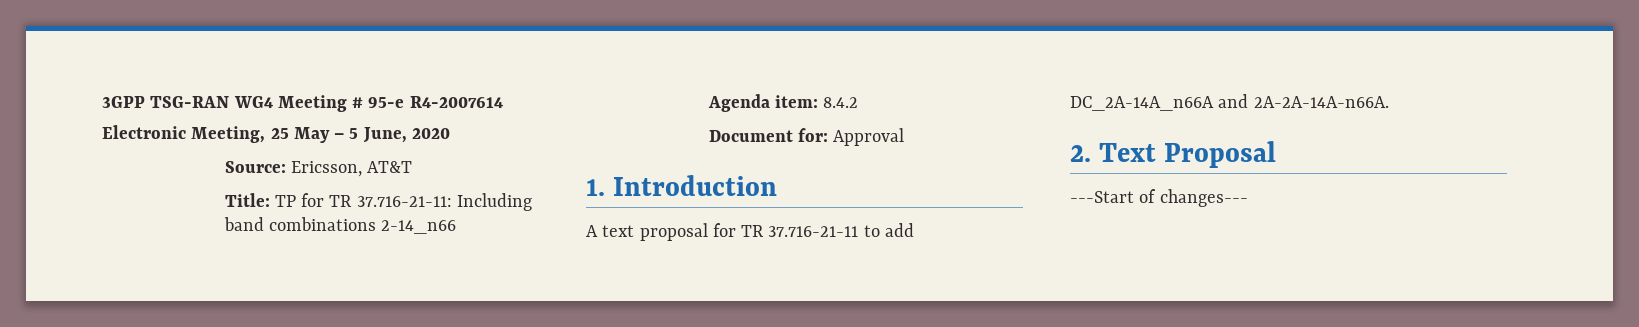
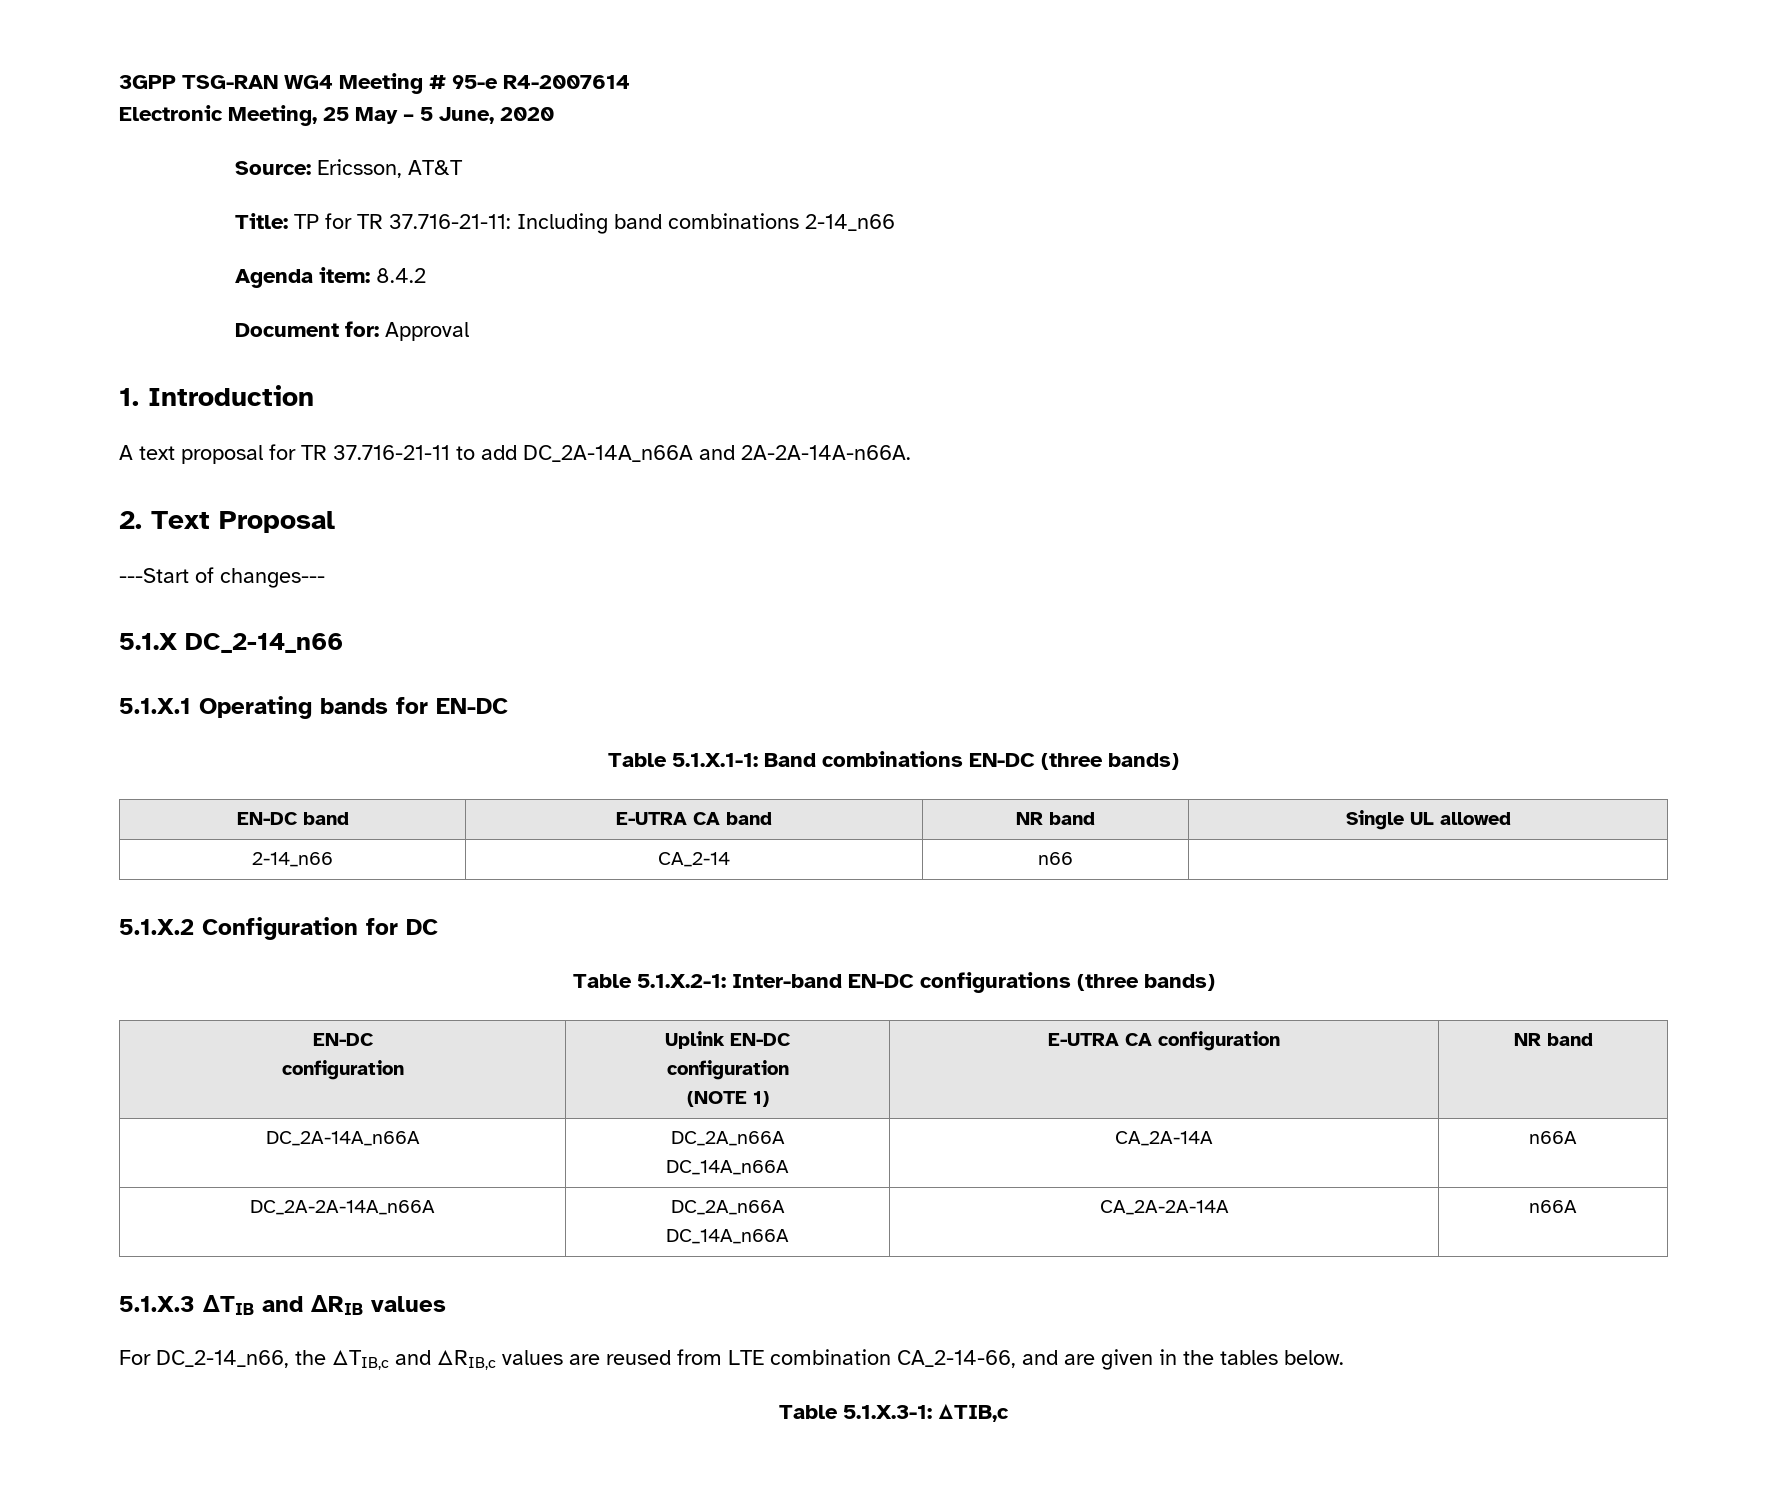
(1248, 198) none -> [119,633,343,653] [119,696,508,719] [608,751,1179,770] [236,812,349,825] [616,812,772,825] [1016,812,1095,825] [1345,810,1511,830] [252,852,333,867] [658,852,730,867] [1038,852,1073,865] [119,917,438,940] [572,972,1215,993] [312,1033,374,1046] [281,1060,404,1080] [665,1031,791,1049] [666,1060,789,1080] [686,1091,769,1107] [1048,1031,1280,1051] [1513,1033,1593,1046] [265,1131,420,1146] [670,1131,785,1146] [666,1160,789,1175] [1115,1131,1213,1146] [1529,1131,1577,1144] [250,1200,435,1215] [670,1200,785,1215] [666,1229,789,1244] [1099,1200,1229,1215] [1529,1200,1577,1213] [119,1295,446,1315] [119,1349,1344,1370] [779,1403,1009,1422] // 5.1.X DC_2-14_n66 // 5.1.X.1 Operating bands for EN-DC // Table 5.1.X.1-1: Band combinations EN-DC (three bands) // EN-DC band | E-UTRA CA band | NR band | Single UL allowed // 2-14_n66 | CA_2-14 | n66 | // 5.1.X.2 Configuration for DC // Table 5.1.X.2-1: Inter-band EN-DC configurations (three bands) // EN-DC // configuration | Uplink EN-DC // configuration // (NOTE 1) | E-UTRA CA configuration | NR band // DC_2A-14A_n66A | DC_2A_n66A // DC_14A_n66A | CA_2A-14A | n66A // DC_2A-2A-14A_n66A | DC_2A_n66A // DC_14A_n66A | CA_2A-2A-14A | n66A // 5.1.X.3 ∆TIB and ∆RIB values // For DC_2-14_n66, the ΔTIB,c and ΔRIB,c values are reused from LTE combination CA_2-14-66, and are given in the tables below. // Table 5.1.X.3-1: ΔTIB,c

